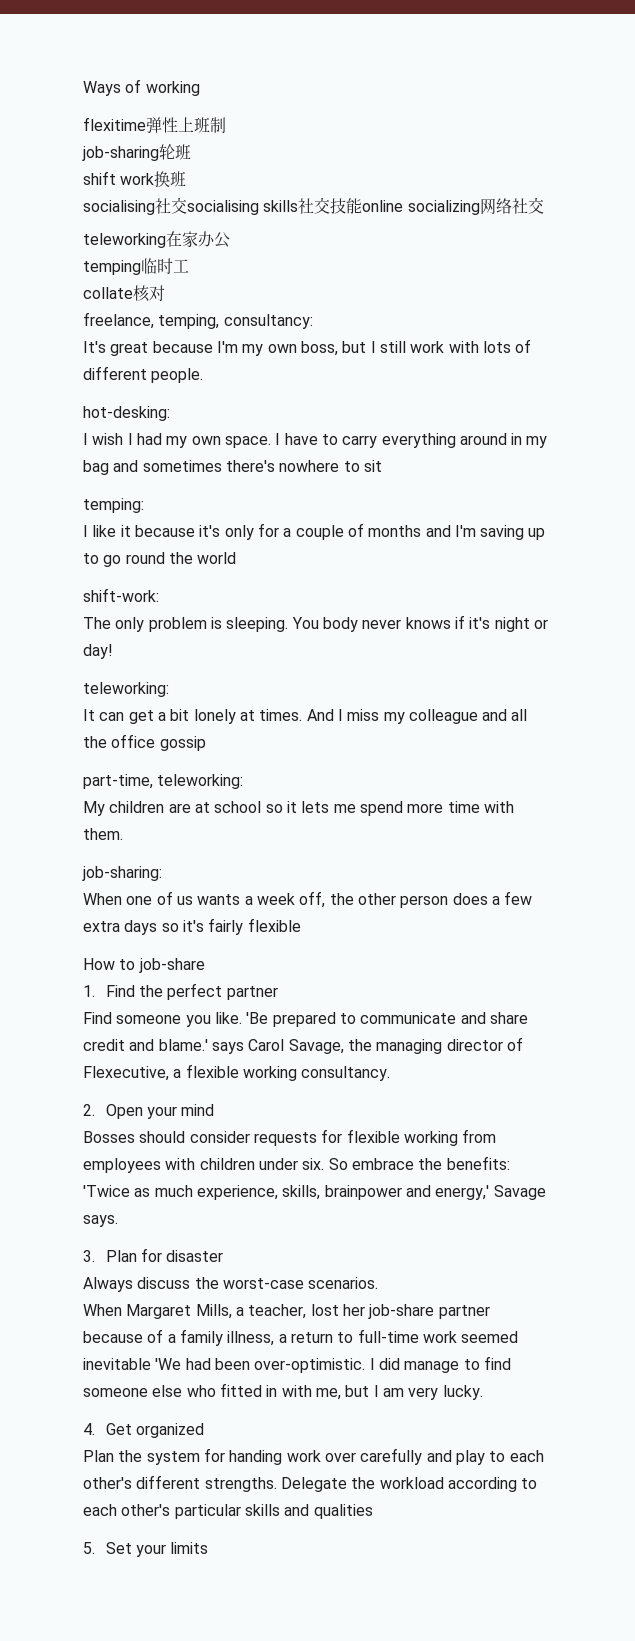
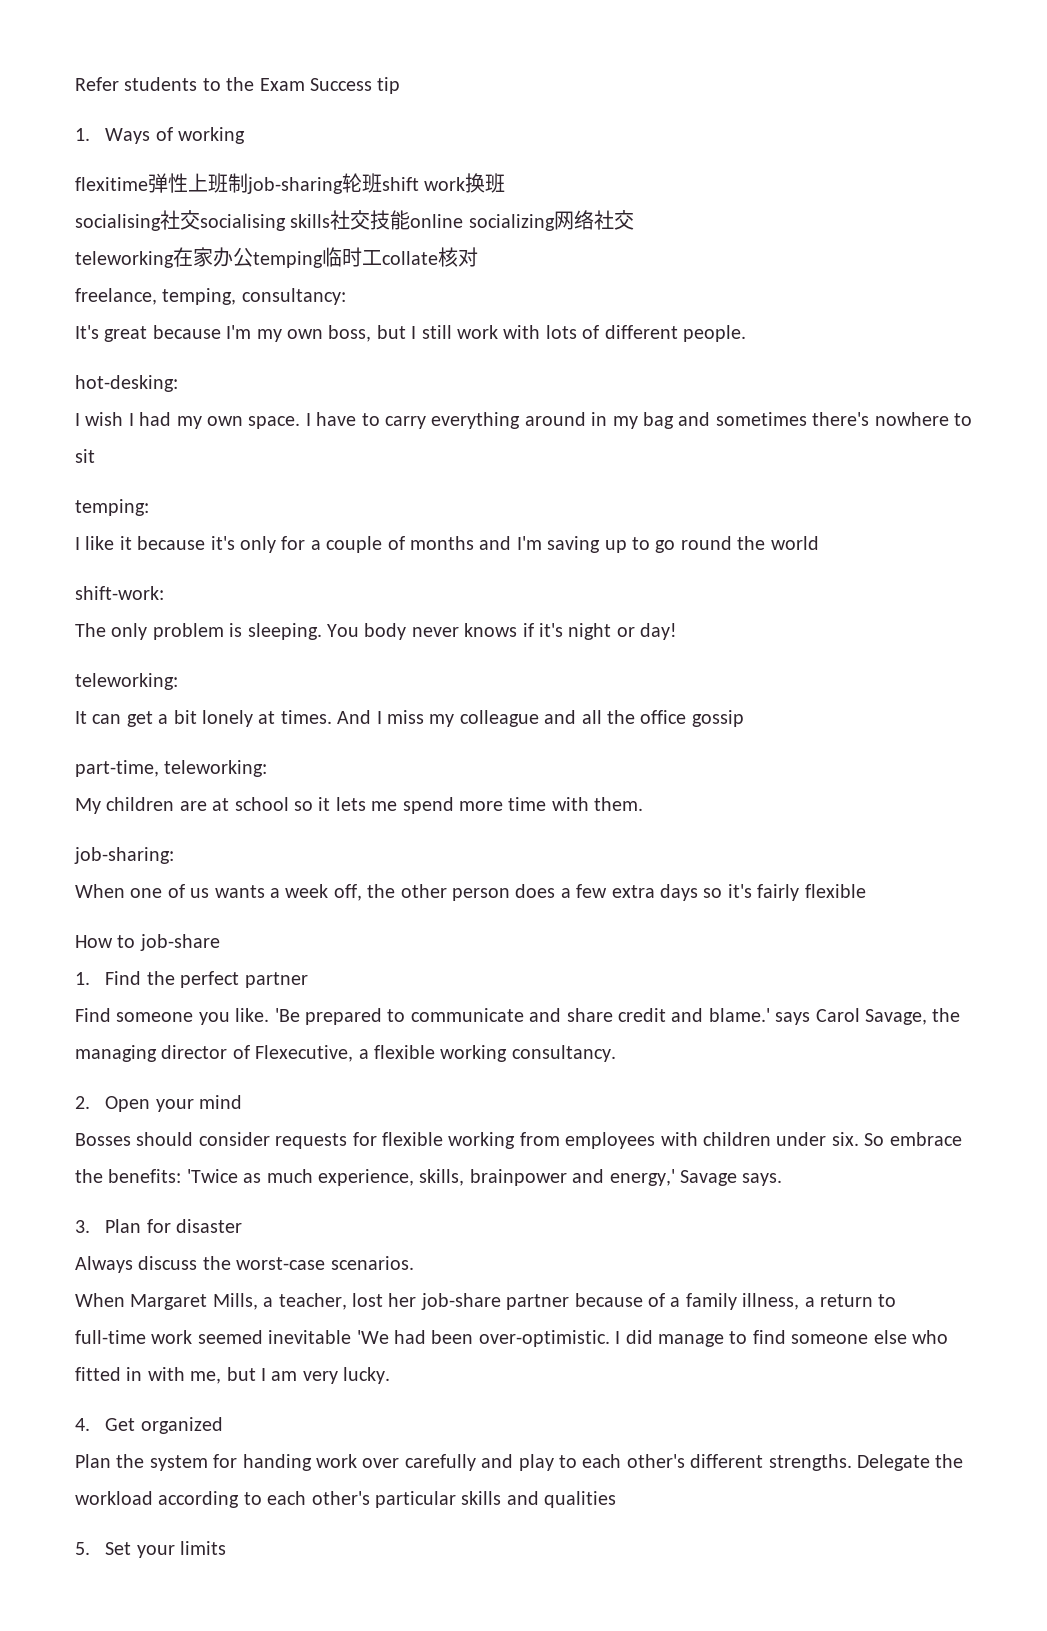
(83, 88) none -> [75,77,401,94] [75,128,90,141] Refer students to the Exam Success tip // 1.
(226, 125) // -> (248, 183) none
(191, 152) // -> (382, 183) none
(230, 240) // -> (253, 257) none
(189, 266) // -> (382, 257) none

